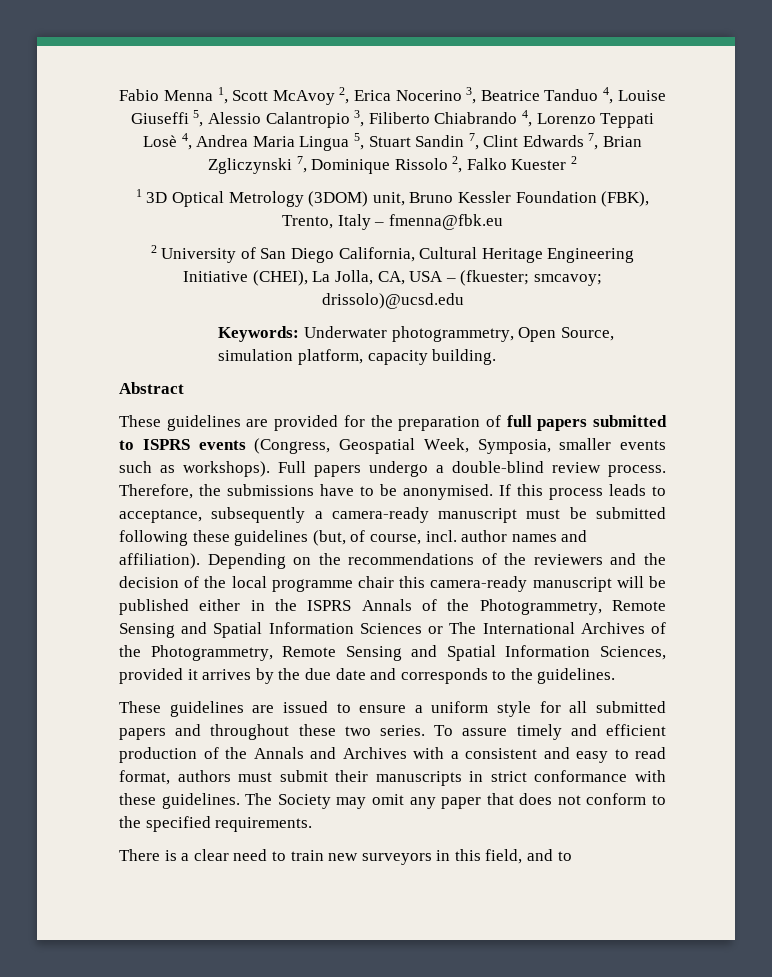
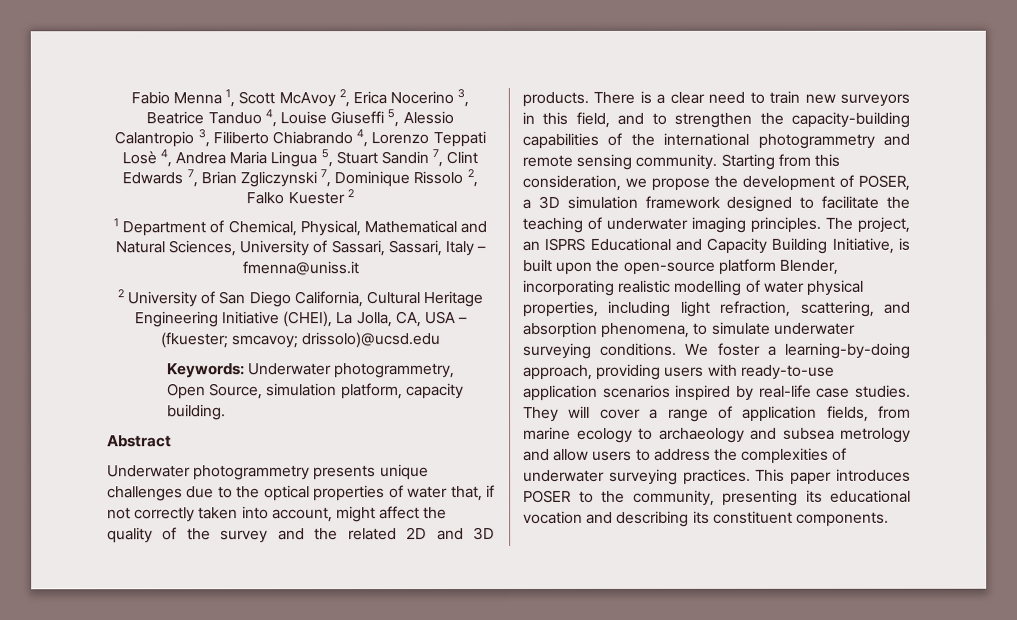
[146,191,650,207] [282,215,334,229] 3D Optical Metrology (3DOM) unit, Bruno Kessler Foundation (FBK), Trento, -> [122,220,488,237] [114,240,442,257] Department of Chemical, Physical, Mathematical and Natural Sciences, University of Sassari, Sassari,
[388,214,503,230] fmenna@fbk.eu -> [241,261,359,276] fmenna@uniss.it
[119,415,667,431] [119,438,666,454] [119,461,666,477] [119,484,666,500] [119,507,666,523] [119,530,588,546] [119,553,603,569] These guidelines are provided for the preparation of full papers submitted to ISPRS events (Congress, Geospatial Week, Symposia, smaller events such as workshops). Full papers undergo a double-blind review process. Therefore, the submissions have to be anonymised. If this process leads to acceptance, subsequently a camera-ready manuscript must be submitted following these guidelines (but, of course, incl. author names and affiliation). Depending on the recommendations of the reviewers -> [107,464,429,481] [107,485,496,502] [107,506,448,523] [107,527,269,544] Underwater photogrammetry presents unique challenges due to the optical properties of water that, if not correctly taken into account, might affect the quality of the survey
[119,576,666,592] [119,599,666,615] [119,622,666,638] [119,645,666,661] [119,668,616,684] [119,701,666,717] [119,724,666,740] [119,747,666,763] [119,770,666,786] [119,793,666,809] [119,816,313,832] decision of the local programme chair this camera-ready manuscript will be published either in the ISPRS Annals of the Photogrammetry, Remote Sensing and Spatial Information Sciences or The International Archives of the Photogrammetry, Remote Sensing and Spatial Information Sciences, provided it arrives by the due date and corresponds to the guidelines. // These guidelines are issued to ensure a uniform style for all submitted papers and throughout these two series. To assure timely and efficient production of the Annals and Archives with a consistent and easy to read format, authors must submit their manuscripts in strict conformance with these guidelines. The Society may omit any paper that does not conform to the specified requirements. // -> [347,527,496,541] [522,91,589,107] related 2D and 3D products.
(572, 856) none -> [674,111,910,128] [522,132,910,149] [522,153,840,170] [522,174,910,191] [522,195,910,212] [522,216,910,233] [522,237,910,254] [522,258,838,275] [522,279,863,296] [522,300,911,317] [523,321,856,338] [523,342,911,359] [523,363,835,380] [523,384,911,401] [523,405,911,422] [523,426,911,443] [523,447,848,464] [523,468,911,485] [523,489,911,506] [523,510,889,527] strengthen the capacity-building capabilities of the international photogrammetry and remote sensing community. Starting from this consideration, we propose the development of POSER, a 3D simulation framework designed to facilitate the teaching of underwater imaging principles. The project, an ISPRS Educational and Capacity Building Initiative, is built upon the open-source platform Blender, incorporating realistic modelling of water physical properties, including light refraction, scattering, and absorption phenomena, to simulate underwater surveying conditions. We foster a learning-by-doing approach, providing users with ready-to-use application scenarios inspired by real-life case studies. They will cover a range of application fields, from marine ecology to archaeology and subsea metrology and allow users to address the complexities of underwater surveying practices. This paper introduces POSER to the community, presenting its educational vocation and describing its constituent components.

